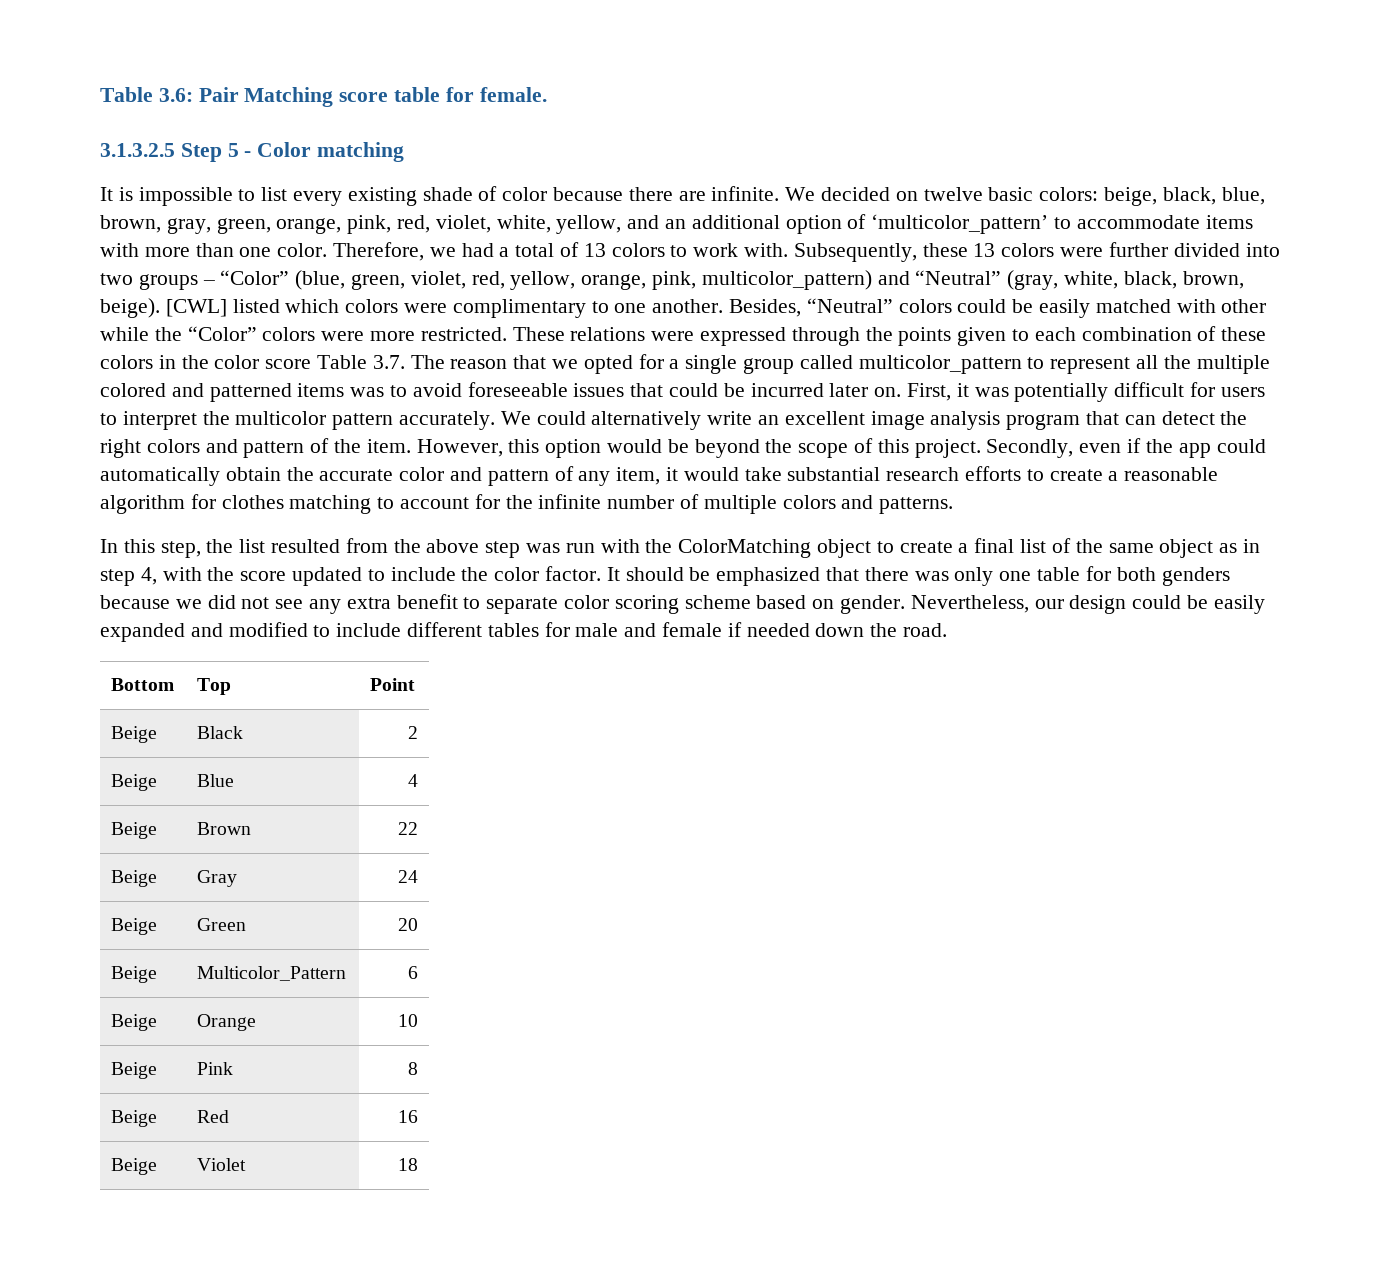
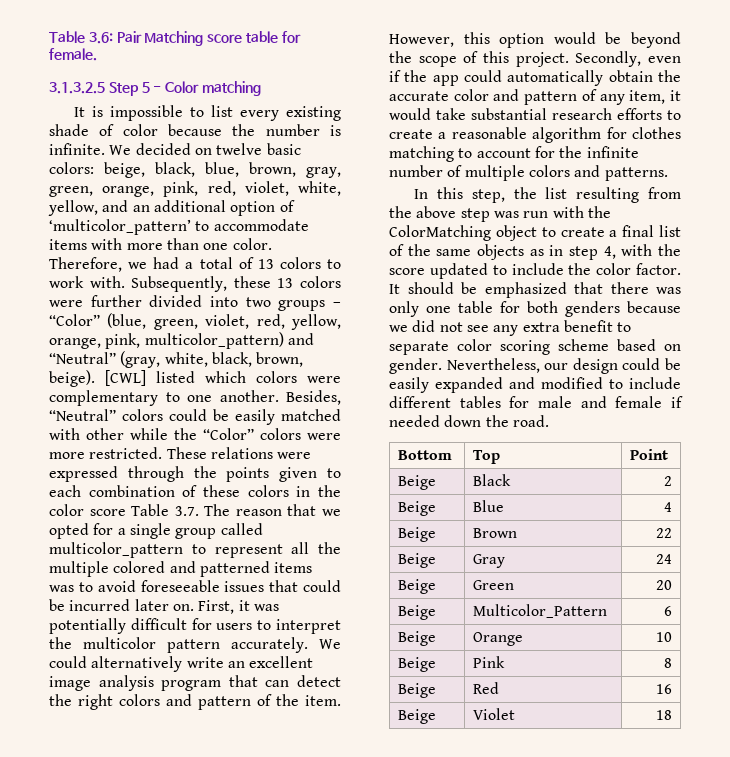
[628,187,706,201] there are -> [232,124,341,136] the number is
[452,299,586,318] complimentary -> [49,390,158,406] complementary
[271,539,341,553] resulted -> [576,187,640,203] resulting
[1159,539,1214,558] object -> [477,244,524,260] objects

